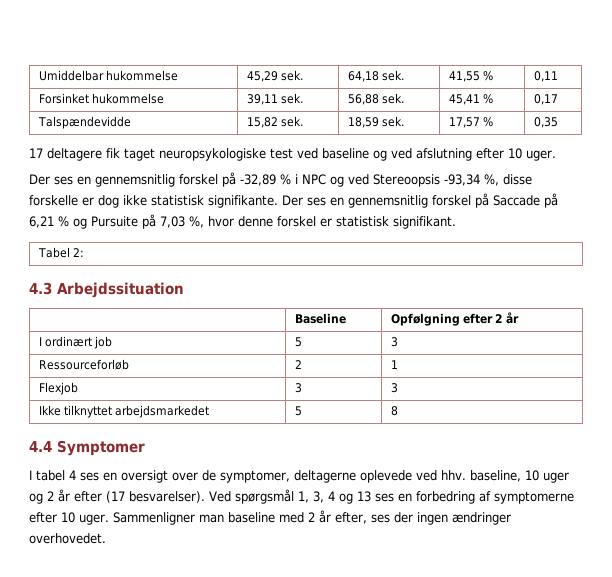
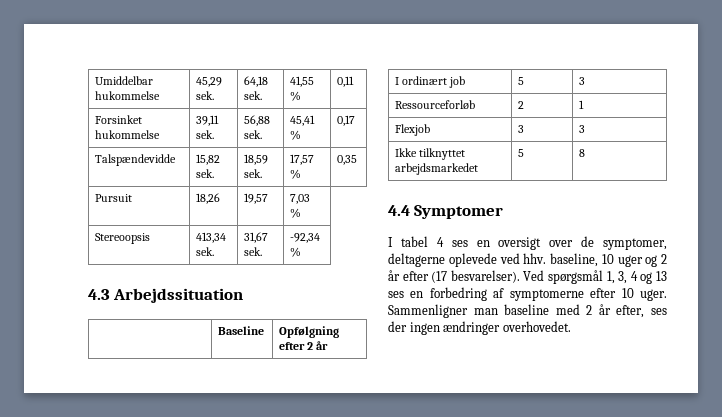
[29,148,556,161] [29,172,532,187] [29,193,558,208] [29,214,456,229] [37,247,84,258] // 17 deltagere fik taget neuropsykologiske test ved baseline og ved afslutning efter 10 uger. // Der ses en gennemsnitlig forskel på -32,89 % i NPC og ved Stereoopsis -93,34 %, disse forskelle er dog ikke statistisk signifikante. Der ses en gennemsnitlig forskel på Saccade på 6,21 % og Pursuite på 7,03 %, hvor denne forskel er statistisk signifikant. // Tabel 2: -> [95,194,133,202] [196,193,221,204] [244,193,269,204] [290,194,311,204] [290,208,302,218] [95,233,151,244] [196,232,227,243] [196,247,215,256] [244,232,269,243] [244,247,263,256] [290,233,321,243] [290,247,302,257] // Pursuit | 18,26 | 19,57 | 7,03 % // Stereoopsis | 413,34 sek. | 31,67 sek. | -92,34 %

